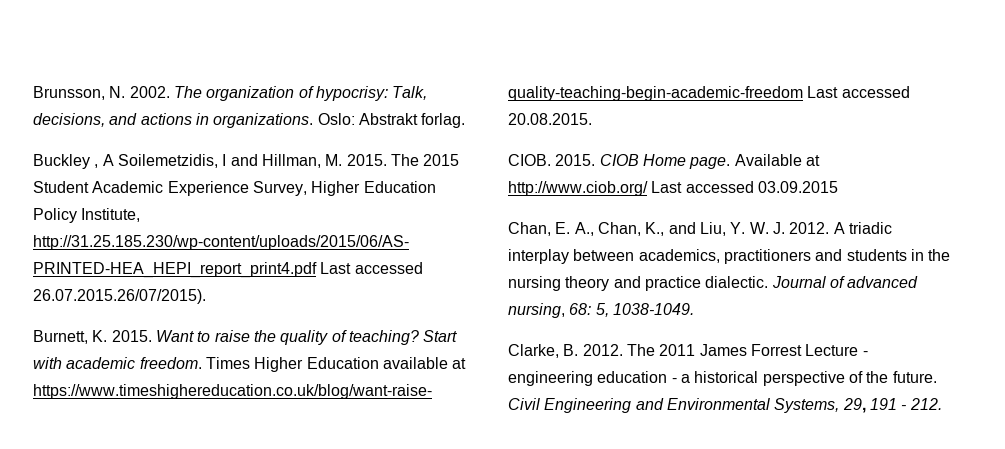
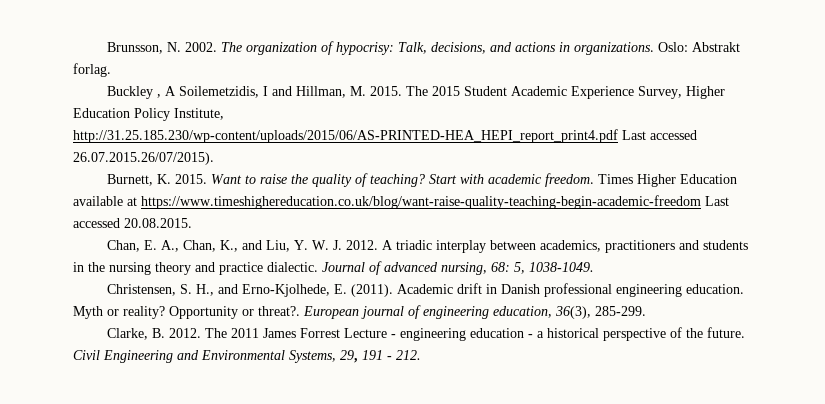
[508,154,820,169] [508,181,838,196] // CIOB. 2015. CIOB Home page. Available at http://www.ciob.org/ Last accessed 03.09.2015 -> (192, 223) none
(694, 309) none -> [106,283,744,297] [73,305,646,319] // Christensen, S. H., and Erno-Kjolhede, E. (2011). Academic drift in Danish professional engineering education. Myth or reality? Opportunity or threat?. European journal of engineering education, 36(3), 285-299.

